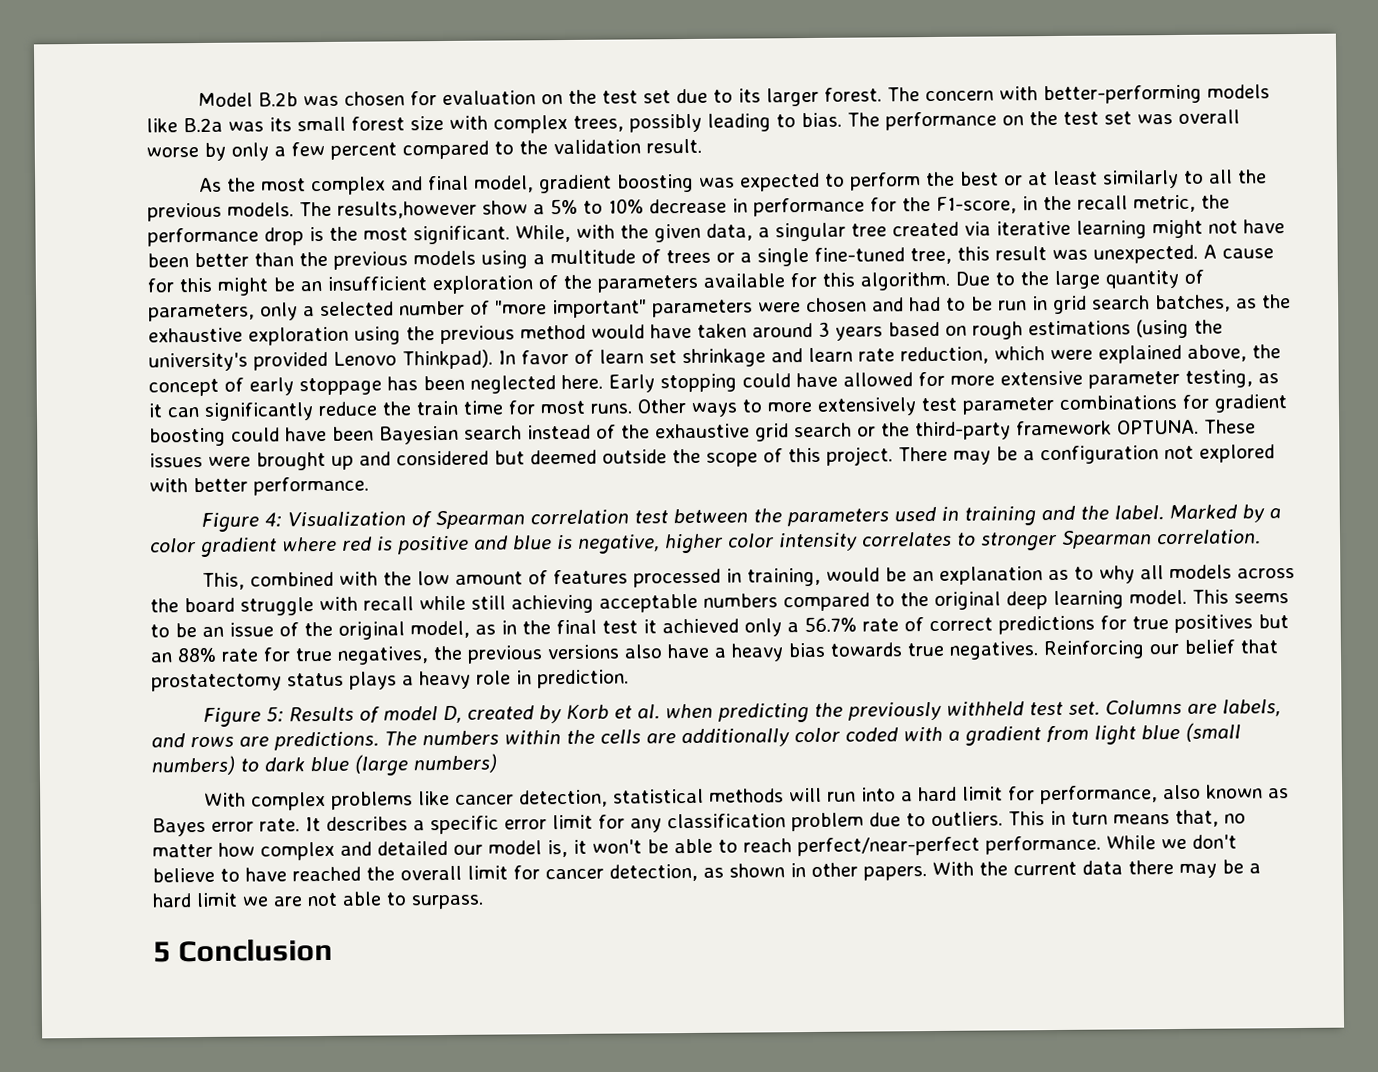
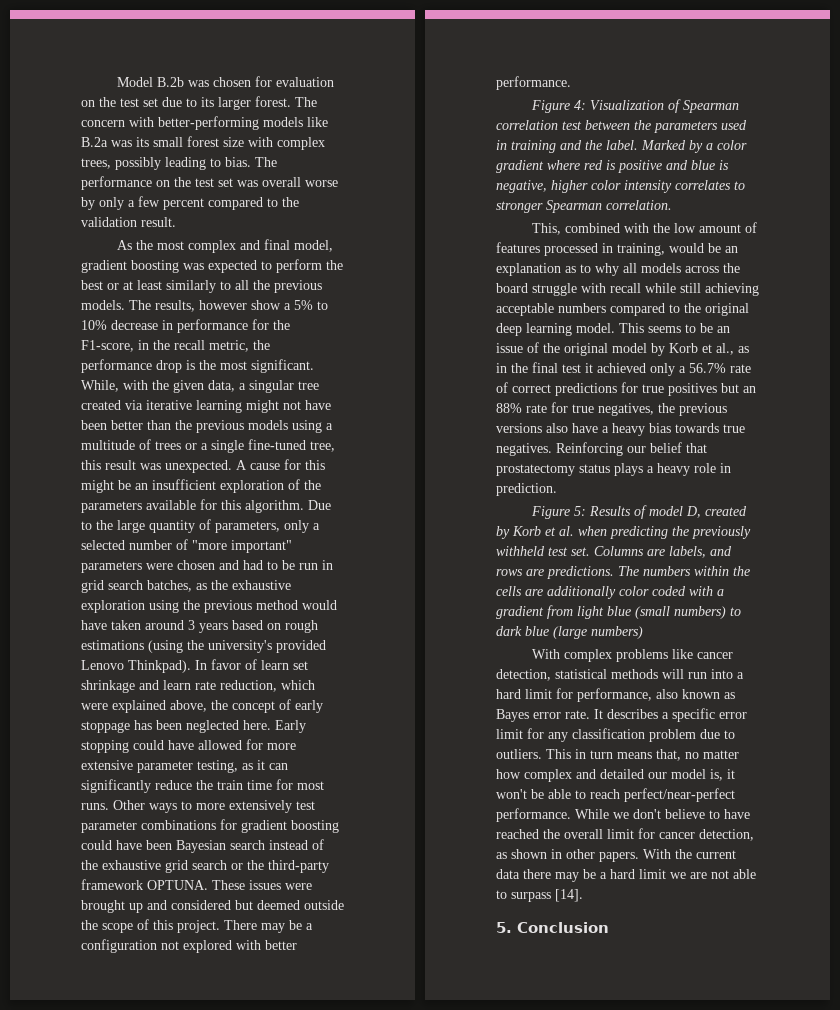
[337,200,477,219] results,however -> [155,300,247,312] results, however
[410,620,470,639] model, -> [612,343,734,356] model by Korb et al.,
[411,894,484,910] [153,941,171,963] surpass. // 5 -> [511,889,583,902] [496,922,512,933] surpass [14]. // 5.

